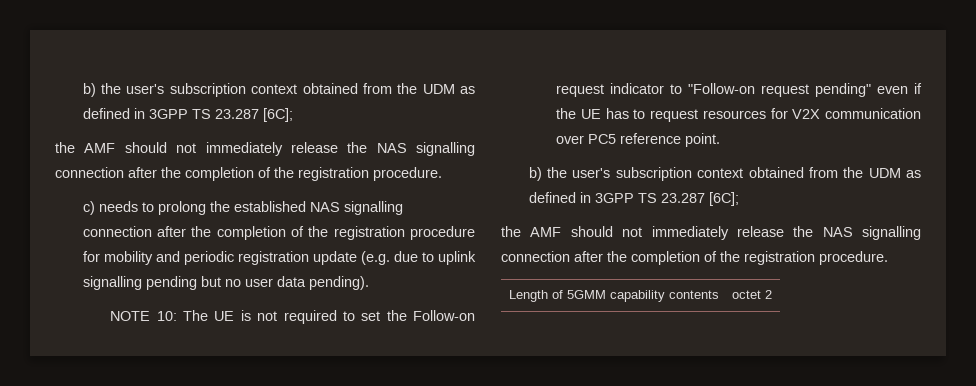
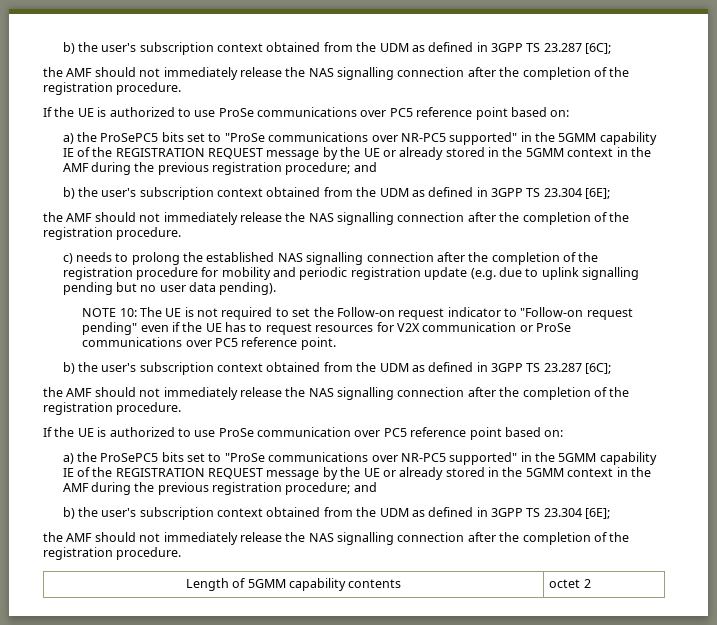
(442, 174) none -> [43,107,570,120] [62,132,657,145] [62,147,651,160] [62,162,377,175] [62,187,611,200] [43,212,630,225] [43,227,182,240] // If the UE is authorized to use ProSe communications over PC5 reference point based on: // a) the ProSePC5 bits set to "ProSe communications over NR-PC5 supported" in the 5GMM capability IE of the REGISTRATION REQUEST message by the UE or already stored in the 5GMM context in the AMF during the previous registration procedure; and // b) the user's subscription context obtained from the UDM as defined in 3GPP TS 23.304 [6E]; // the AMF should not immediately release the NAS signalling connection after the completion of the registration procedure.
(921, 113) none -> [519,323,572,332] [82,337,183,347] or ProSe communications
(888, 258) none -> [43,427,564,440] [62,452,657,465] [62,467,651,480] [62,482,377,495] [62,507,611,520] [43,532,630,545] [43,547,182,560] // If the UE is authorized to use ProSe communication over PC5 reference point based on: // a) the ProSePC5 bits set to "ProSe communications over NR-PC5 supported" in the 5GMM capability IE of the REGISTRATION REQUEST message by the UE or already stored in the 5GMM context in the AMF during the previous registration procedure; and // b) the user's subscription context obtained from the UDM as defined in 3GPP TS 23.304 [6E]; // the AMF should not immediately release the NAS signalling connection after the completion of the registration procedure.

